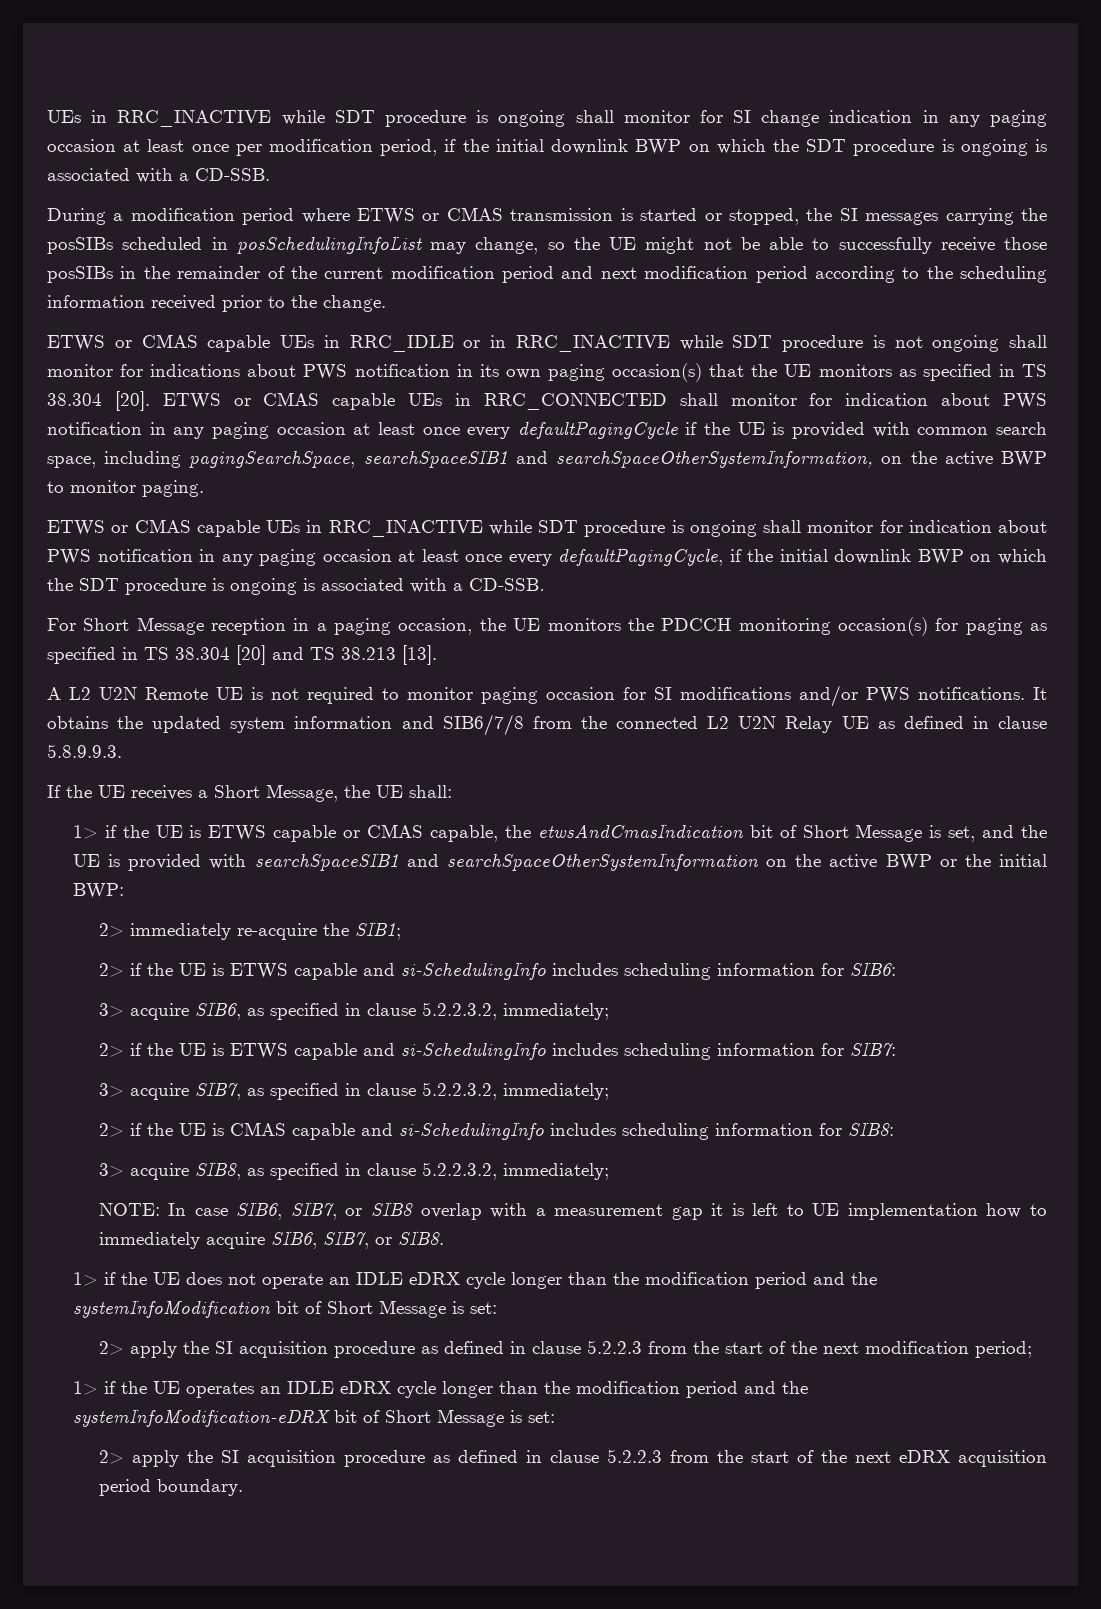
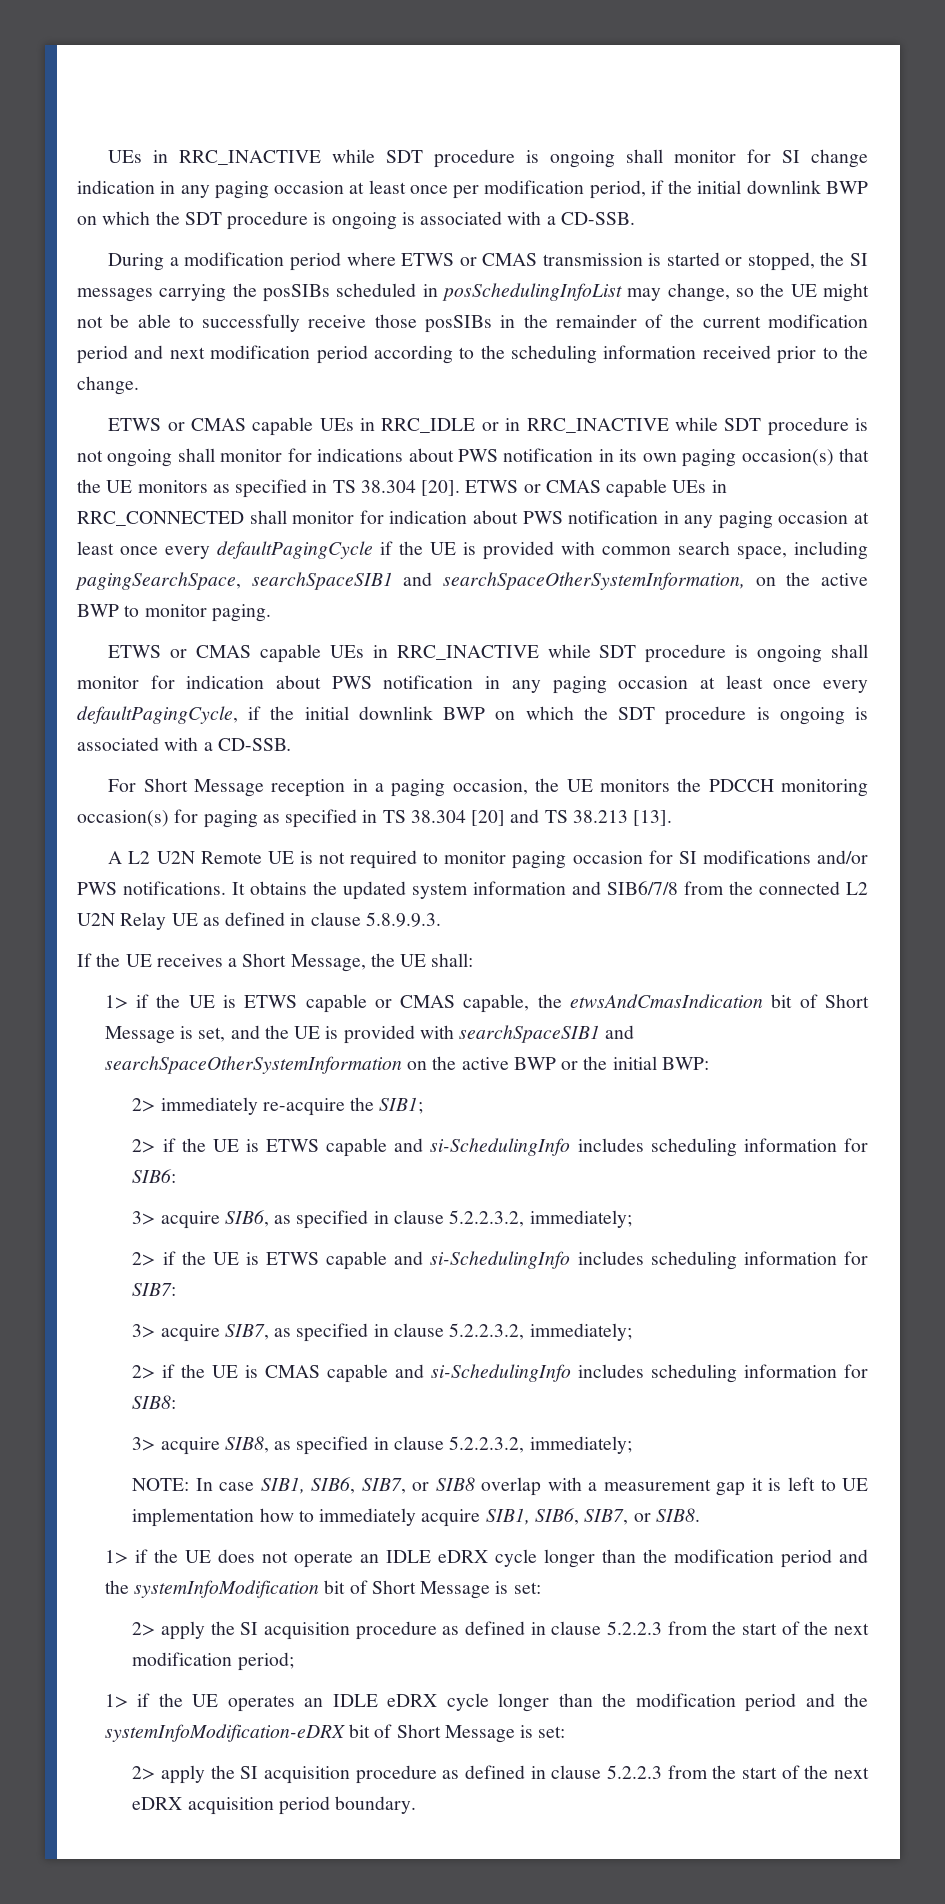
(228, 1212) none -> [260,1477,305,1494] SIB1,
(265, 1240) none -> [485,1508,530,1525] SIB1,

